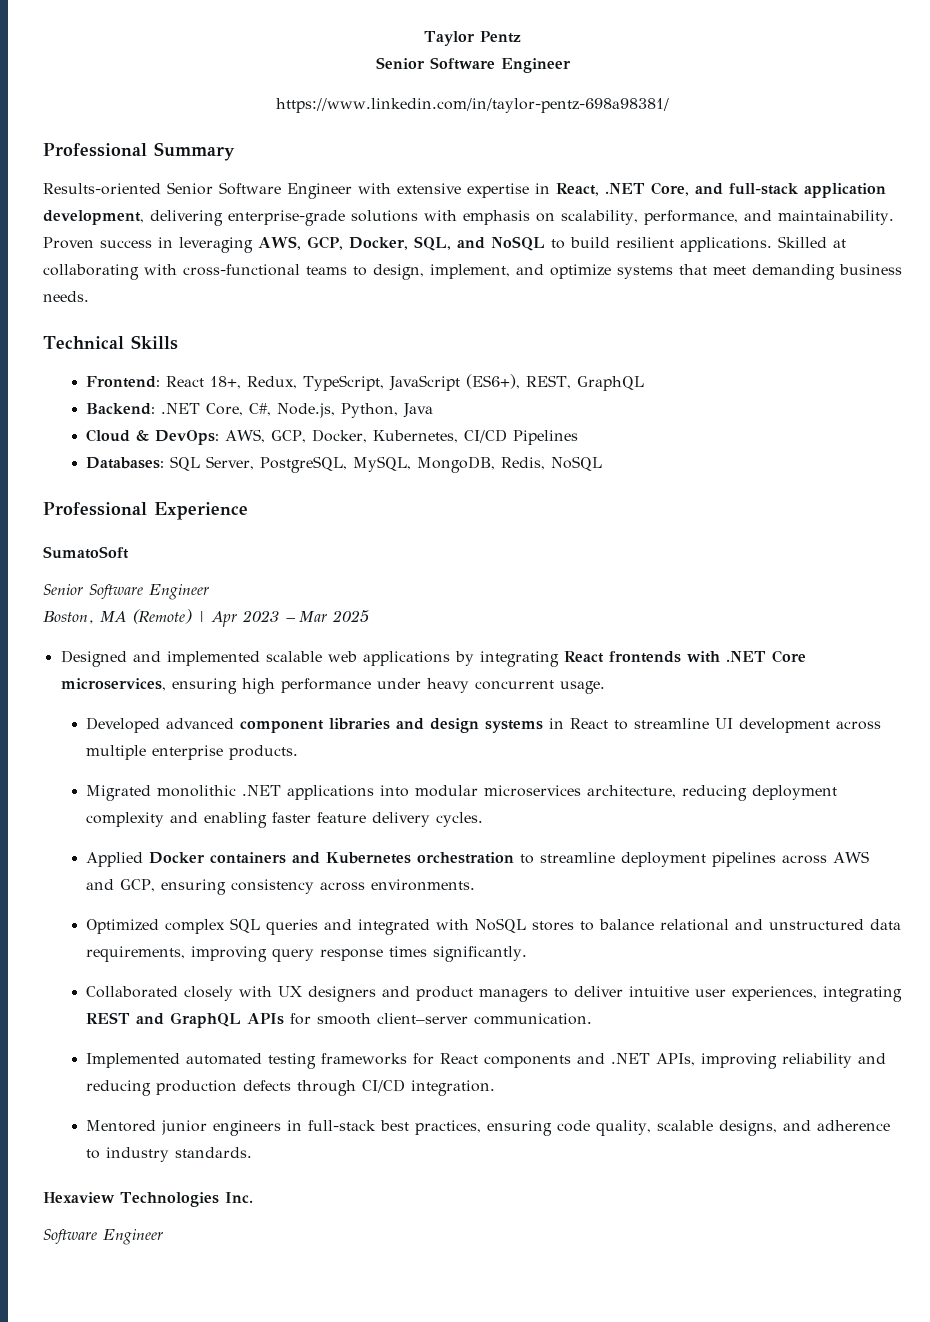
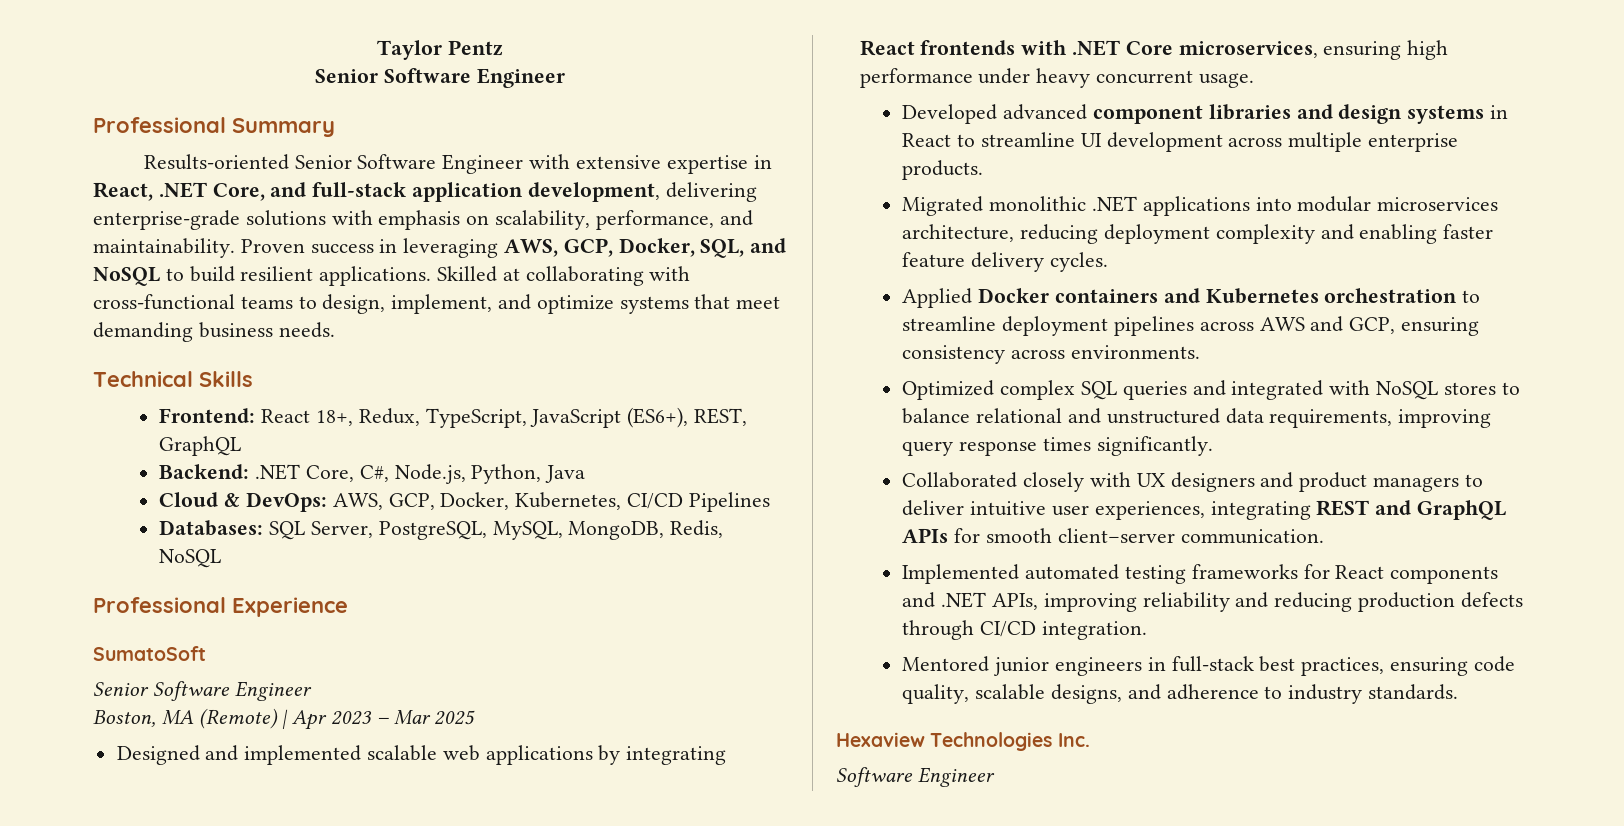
[276,98,670,113] // https://www.linkedin.com/in/taylor-pentz-698a98381/ -> (565, 78) none

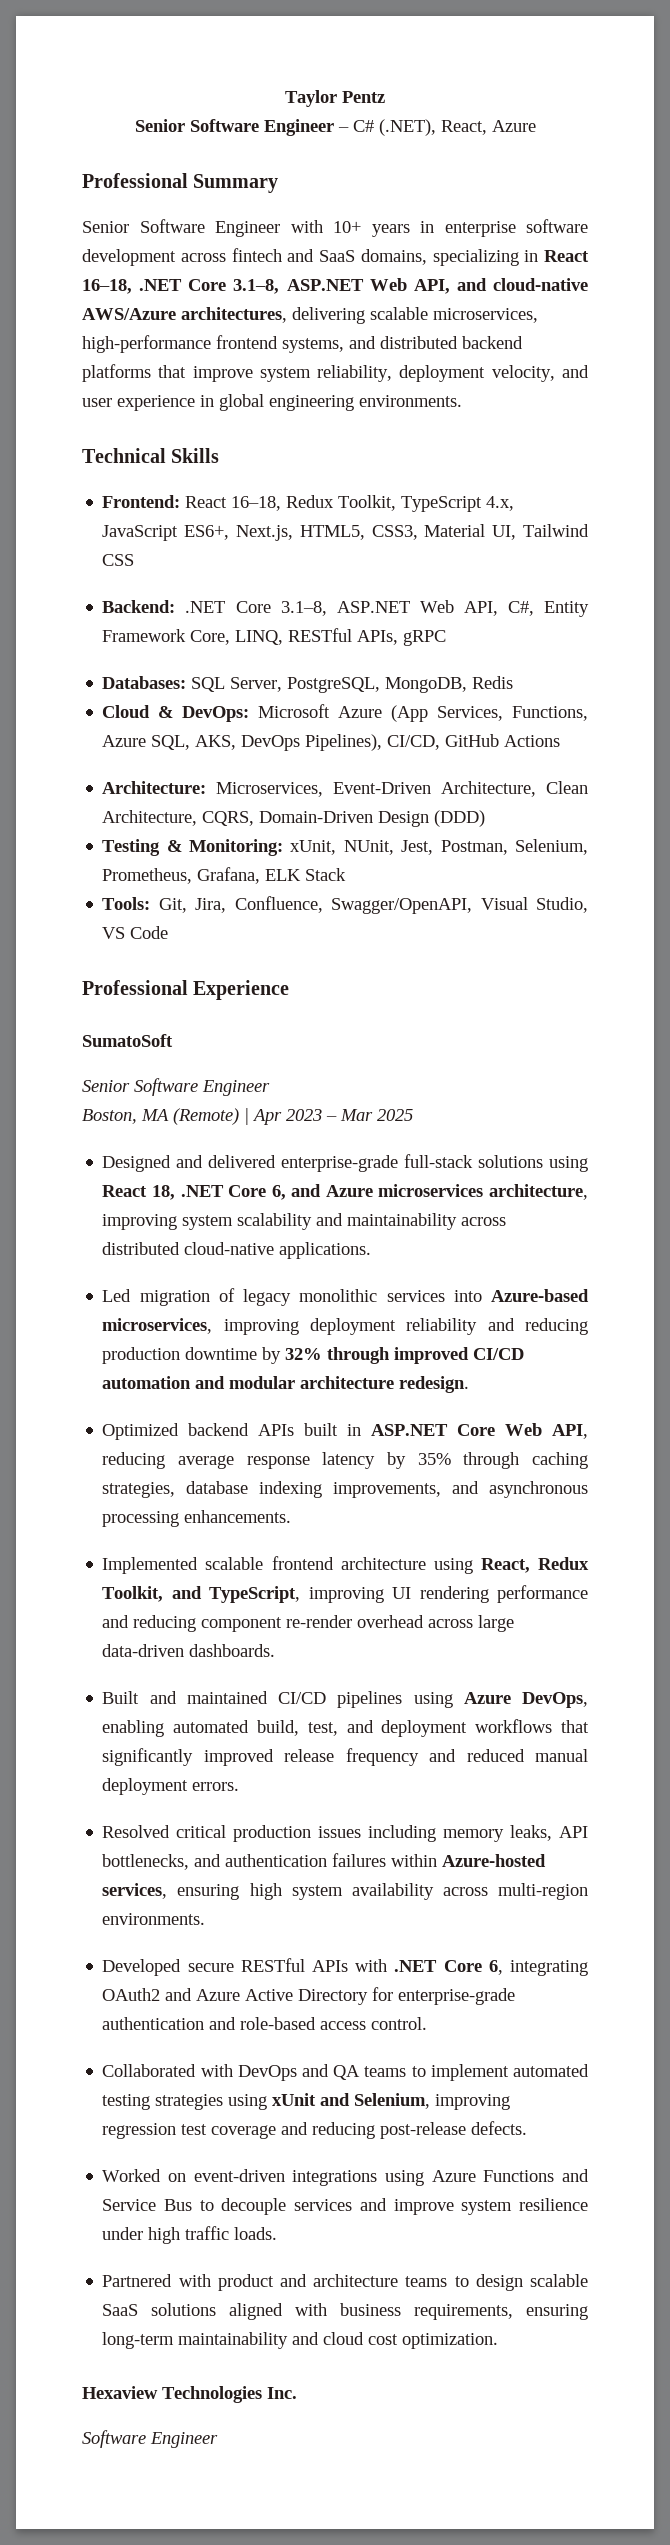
(565, 78) none -> [337,119,536,136] – C# (.NET), React, Azure
[143,154,289,170] Results-oriented -> (279, 183) none
[575,155,772,174] [93,182,757,202] [93,210,753,230] [93,238,787,258] [93,266,691,286] [93,294,781,314] [93,322,335,342] [93,371,253,387] [159,407,747,428] [159,436,242,456] [159,464,586,484] [159,492,770,512] [159,520,724,540] [159,549,222,568] extensive expertise in React, .NET Core, and full-stack application development, delivering enterprise-grade solutions with emphasis on scalability, performance, and maintainability. Proven success in leveraging AWS, GCP, Docker, SQL, and NoSQL to build resilient applications. Skilled at collaborating with cross-functional teams to design, implement, and optimize systems that meet demanding business needs. // Technical Skills // Frontend: React 18+, Redux, TypeScript, JavaScript (ES6+), REST, GraphQL // Backend: .NET Core, C#, Node.js, Python, Java // Cloud & DevOps: AWS, GCP, Docker, Kubernetes, CI/CD Pipelines // Databases: SQL Server, PostgreSQL, MySQL, MongoDB, Redis, NoSQL -> [333,219,588,237] [82,248,589,266] [82,278,588,294] [82,307,538,324] [82,335,523,353] [82,364,589,382] [82,394,462,411] [82,448,220,463] [102,495,515,512] [102,524,589,541] [102,554,135,566] [102,600,589,617] [102,628,447,646] [102,676,514,693] [102,704,588,722] [102,734,561,751] [102,781,588,797] [102,810,486,827] [102,839,588,856] [102,867,347,884] [102,896,588,914] [102,926,169,939] 10+ years in enterprise software development across fintech and SaaS domains, specializing in React 16–18, .NET Core 3.1–8, ASP.NET Web API, and cloud-native AWS/Azure architectures, delivering scalable microservices, high-performance frontend systems, and distributed backend platforms that improve system reliability, deployment velocity, and user experience in global engineering environments. // Technical Skills // Frontend: React 16–18, Redux Toolkit, TypeScript 4.x, JavaScript ES6+, Next.js, HTML5, CSS3, Material UI, Tailwind CSS // Backend: .NET Core 3.1–8, ASP.NET Web API, C#, Entity Framework Core, LINQ, RESTful APIs, gRPC // Databases: SQL Server, PostgreSQL, MongoDB, Redis // Cloud & DevOps: Microsoft Azure (App Services, Functions, Azure SQL, AKS, DevOps Pipelines), CI/CD, GitHub Actions // Architecture: Microservices, Event-Driven Architecture, Clean Architecture, CQRS, Domain-Driven Design (DDD) // Testing & Monitoring: xUnit, NUnit, Jest, Postman, Selenium, Prometheus, Grafana, ELK Stack // Tools: Git, Jira, Confluence, Swagger/OpenAPI, Visual Studio, VS Code
[244,745,727,765] [859,40,1449,60] [859,68,1254,88] [902,104,1508,124] [902,132,1458,152] [902,160,984,180] [902,196,1499,216] [902,224,1494,244] [902,252,1108,272] [902,288,1481,308] [902,316,1479,336] [902,345,1200,364] [902,380,1520,400] [902,408,1492,428] [902,436,1213,456] [902,472,1483,492] [902,500,1506,520] [902,528,1324,544] [902,564,1499,584] [902,592,1523,612] [902,620,1147,640] [902,656,1515,676] [902,684,1458,704] implemented scalable web applications by integrating React frontends with .NET Core microservices, ensuring high performance under heavy concurrent usage. // Developed advanced component libraries and design systems in React to streamline UI development across multiple enterprise products. // Migrated monolithic .NET applications into modular microservices architecture, reducing deployment complexity and enabling faster feature delivery cycles. // Applied Docker containers and Kubernetes orchestration to streamline deployment pipelines across AWS and GCP, ensuring consistency across environments. // Optimized complex SQL queries and integrated with NoSQL stores to balance relational and unstructured data requirements, improving query response times significantly. // Collaborated closely with UX designers and product managers to deliver intuitive user experiences, integrating REST and GraphQL APIs for smooth client–server communication. // Implemented automated testing frameworks for React components and .NET APIs, improving reliability and reducing production defects through CI/CD integration. // Mentored junior engineers in full-stack best practices, ensuring code quality, scalable designs, and adherence to industry standards. -> [208,1154,588,1172] [102,1184,588,1200] [102,1213,507,1230] [102,1242,372,1259] [102,1288,589,1306] [102,1318,588,1335] [102,1347,525,1364] [102,1376,470,1393] [102,1423,588,1440] [102,1452,588,1469] [102,1481,588,1498] [102,1510,292,1527] [102,1556,589,1574] [102,1585,588,1603] [102,1615,515,1632] [102,1644,276,1657] [102,1691,588,1708] [102,1719,589,1737] [102,1748,588,1766] [102,1778,240,1795] [102,1825,588,1842] [102,1853,547,1870] [102,1883,588,1900] [102,1913,206,1925] [102,1958,588,1976] [102,1987,516,2005] [102,2017,428,2030] [102,2064,589,2081] [102,2093,511,2110] [102,2121,528,2139] [102,2169,589,2186] [102,2198,588,2215] [102,2226,278,2244] [102,2274,588,2291] [102,2303,588,2320] [102,2332,499,2349] delivered enterprise-grade full-stack solutions using React 18, .NET Core 6, and Azure microservices architecture, improving system scalability and maintainability across distributed cloud-native applications. // Led migration of legacy monolithic services into Azure-based microservices, improving deployment reliability and reducing production downtime by 32% through improved CI/CD automation and modular architecture redesign. // Optimized backend APIs built in ASP.NET Core Web API, reducing average response latency by 35% through caching strategies, database indexing improvements, and asynchronous processing enhancements. // Implemented scalable frontend architecture using React, Redux Toolkit, and TypeScript, improving UI rendering performance and reducing component re-render overhead across large data-driven dashboards. // Built and maintained CI/CD pipelines using Azure DevOps, enabling automated build, test, and deployment workflows that significantly improved release frequency and reduced manual deployment errors. // Resolved critical production issues including memory leaks, API bottlenecks, and authentication failures within Azure-hosted services, ensuring high system availability across multi-region environments. // Developed secure RESTful APIs with .NET Core 6, integrating OAuth2 and Azure Active Directory for enterprise-grade authentication and role-based access control. // Collaborated with DevOps and QA teams to implement automated testing strategies using xUnit and Selenium, improving regression test coverage and reducing post-release defects. // Worked on event-driven integrations using Azure Functions and Service Bus to decouple services and improve system resilience under high traffic loads. // Partnered with product and architecture teams to design scalable SaaS solutions aligned with business requirements, ensuring long-term maintainability and cloud cost optimization.

